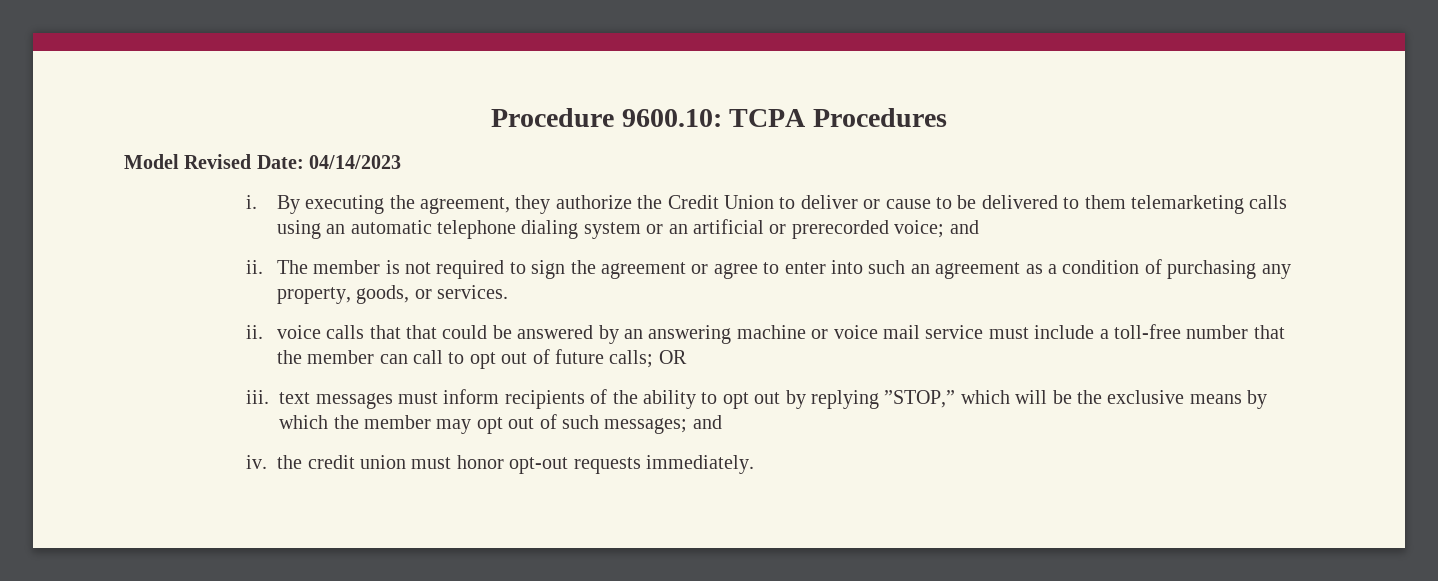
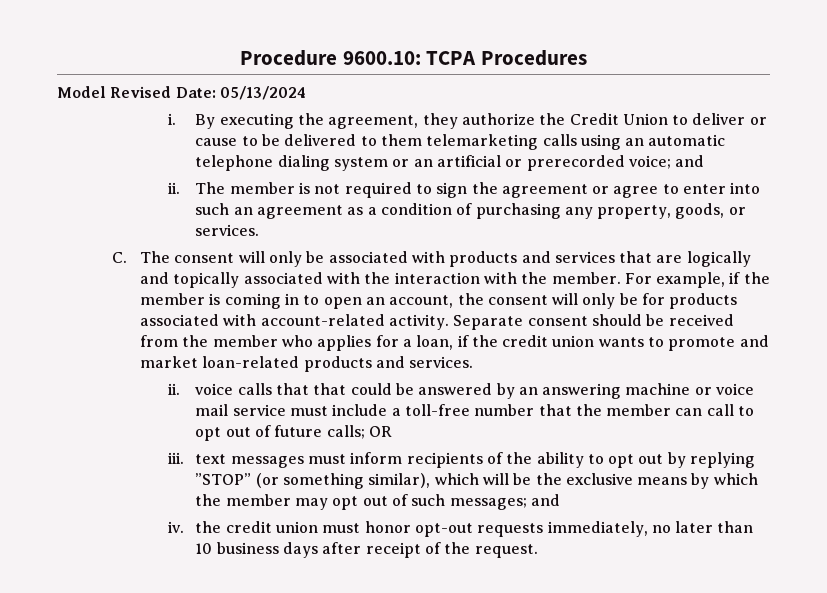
[309,155,402,169] 04/14/2023 -> [219,86,306,100] 05/13/2024
(508, 292) none -> [112,251,751,267] [139,272,770,288] [139,293,738,309] [139,314,734,330] [139,335,769,351] [139,356,474,372] // C. The consent will only be associated with products and services that are logically and topically associated with the interaction with the member. For example, if the member is coming in to open an account, the consent will only be for products associated with account-related activity. Separate consent should be received from the member who applies for a loan, if the credit union wants to promote and market loan-related products and services.
[884,390,956,408] ”STOP,” -> [195,473,431,489] ”STOP” (or something similar),
[646,455,755,474] immediately. -> [547,521,754,537] [195,542,538,558] immediately, no later than 10 business days after receipt of the request.

